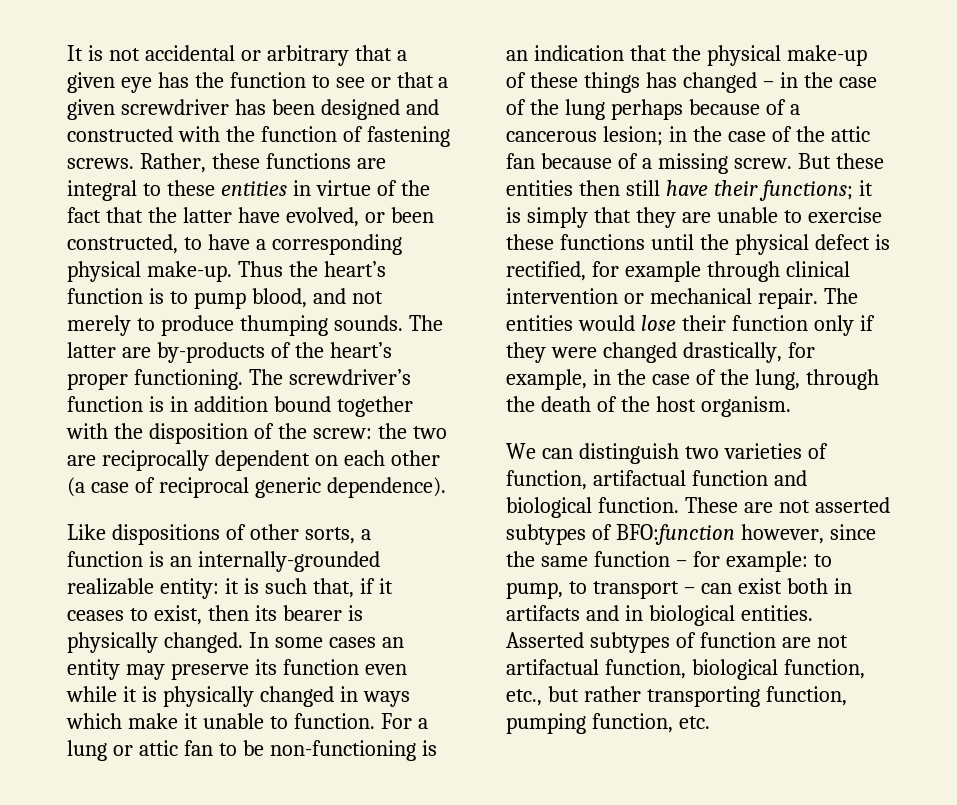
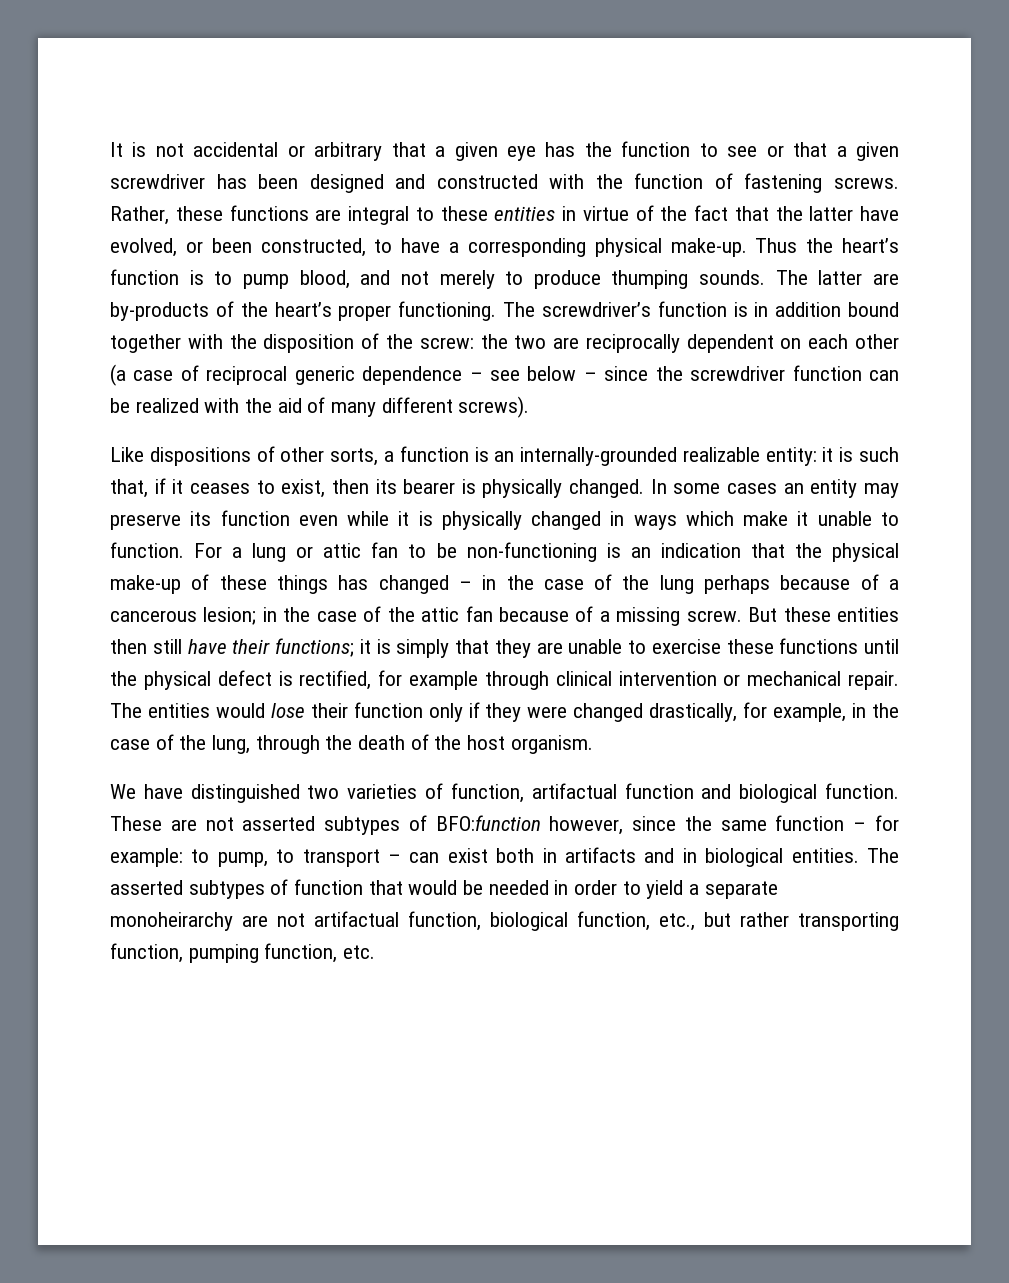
[326,477,446,498] dependence). -> [362,365,900,385] [110,396,530,418] dependence – see below – since the screwdriver function can be realized with the aid of many different screws).
[541,443,679,464] can distinguish -> [143,784,300,803] have distinguished
[506,632,584,648] Asserted -> [866,848,899,863] [110,880,183,895] The asserted
(776, 640) none -> [368,880,778,899] [110,912,233,931] that would be needed in order to yield a separate monoheirarchy

